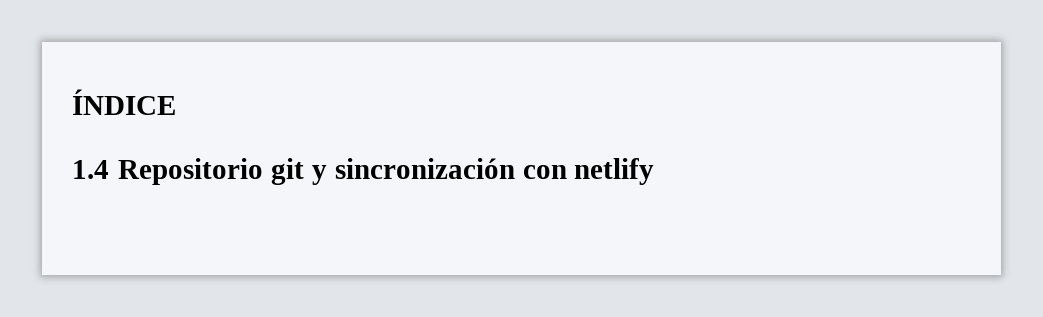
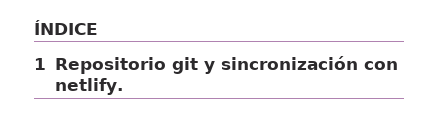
[72,160,109,179] 1.4 -> [34,58,46,70] 1
[574,158,655,185] netlify -> [54,78,123,95] netlify.

